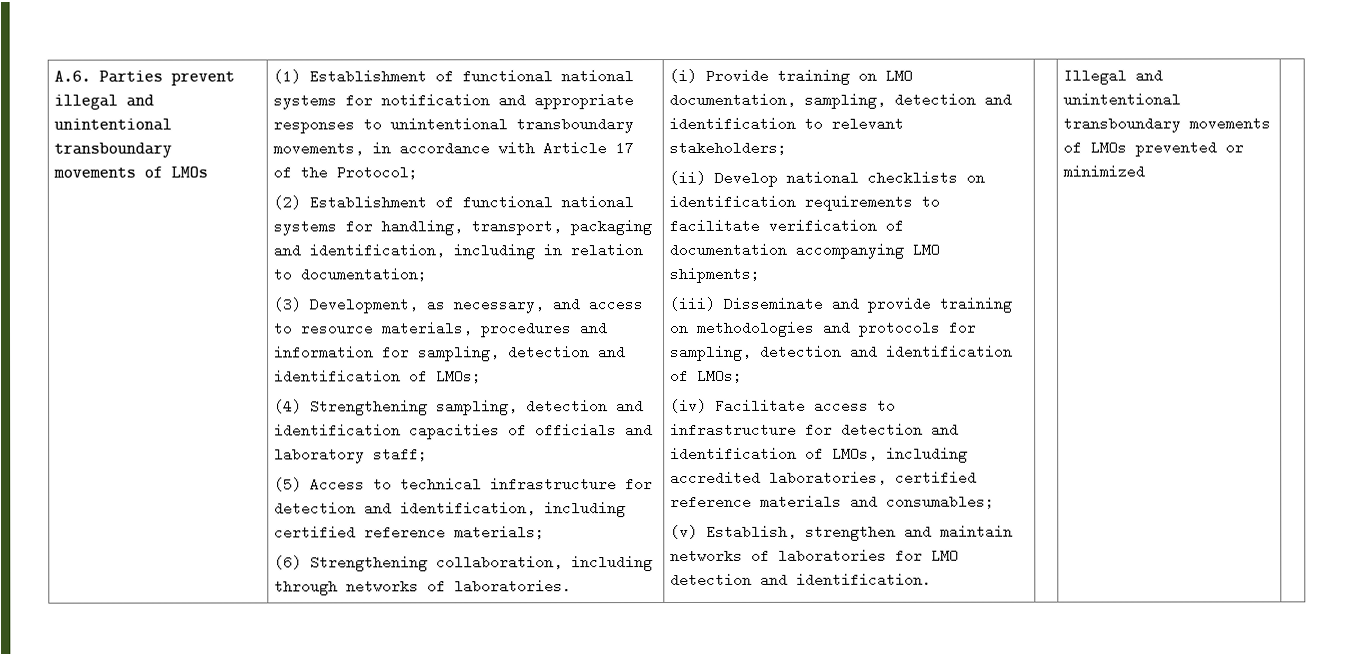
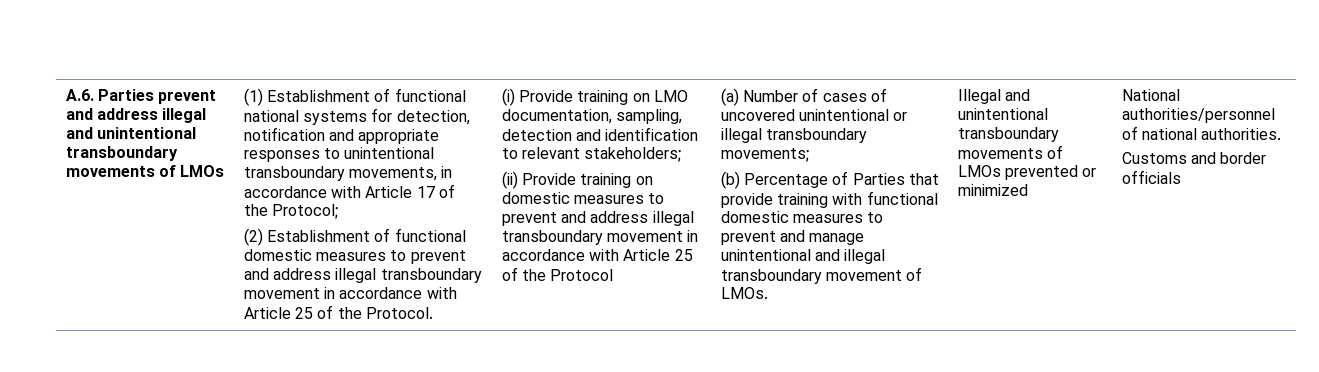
(236, 78) none -> [65,108,159,120] and address
(374, 100) none -> [396,110,470,125] detection,
[561,195,635,210] [273,219,653,236] [273,243,644,260] [273,267,428,282] [273,297,644,314] [273,321,609,338] [274,345,627,362] [274,369,483,384] [274,399,645,416] [274,423,654,440] [274,447,429,464] [274,477,654,492] [274,501,627,518] [274,525,546,540] [274,555,654,572] [274,579,573,596] national systems for handling, transport, packaging and identification, including in relation to documentation; // (3) Development, as necessary, and access to resource materials, procedures and information for sampling, detection and identification of LMOs; // (4) Strengthening sampling, detection and identification capacities of officials and laboratory staff; // (5) Access to technical infrastructure for detection and identification, including certified reference materials; // (6) Strengthening collaboration, including through networks of laboratories. -> [243,249,466,264] [243,268,482,283] [243,287,457,299] [243,305,434,319] domestic measures to prevent and address illegal transboundary movement in accordance with Article 25 of the Protocol.
[714,170,986,187] [669,194,941,211] [669,218,905,234] [669,242,941,259] [669,266,761,284] [669,296,1013,313] [669,320,978,337] [670,344,1014,362] [670,368,744,384] [670,398,897,414] [670,422,960,438] [670,446,969,463] [670,470,978,486] [670,494,996,510] [670,524,1014,541] [670,548,960,564] [670,572,933,588] Develop national checklists on identification requirements to facilitate verification of documentation accompanying LMO shipments; // (iii) Disseminate and provide training on methodologies and protocols for sampling, detection and identification of LMOs; // (iv) Facilitate access to infrastructure for detection and identification of LMOs, including accredited laboratories, certified reference materials and consumables; // (v) Establish, strengthen and maintain networks of laboratories for LMO detection and identification. | -> [522,173,653,188] [501,192,665,204] [501,211,694,226] [501,230,699,245] [501,249,693,261] [501,267,614,281] [720,88,888,106] [720,109,908,121] [720,128,868,143] [720,148,809,162] [720,171,940,189] [720,191,938,208] [720,211,884,223] [720,230,865,245] [720,249,886,264] [720,267,923,284] [720,287,768,299] Provide training on domestic measures to prevent and address illegal transboundary movement in accordance with Article 25 of the Protocol | (a) Number of cases of uncovered unintentional or illegal transboundary movements; // (b) Percentage of Parties that provide training with functional domestic measures to prevent and manage unintentional and illegal transboundary movement of LMOs.
(1146, 171) none -> [1121,89,1180,101] [1121,108,1275,123] [1121,126,1282,140] [1121,152,1267,164] [1121,170,1181,184] National authorities/personnel of national authorities. // Customs and border officials

